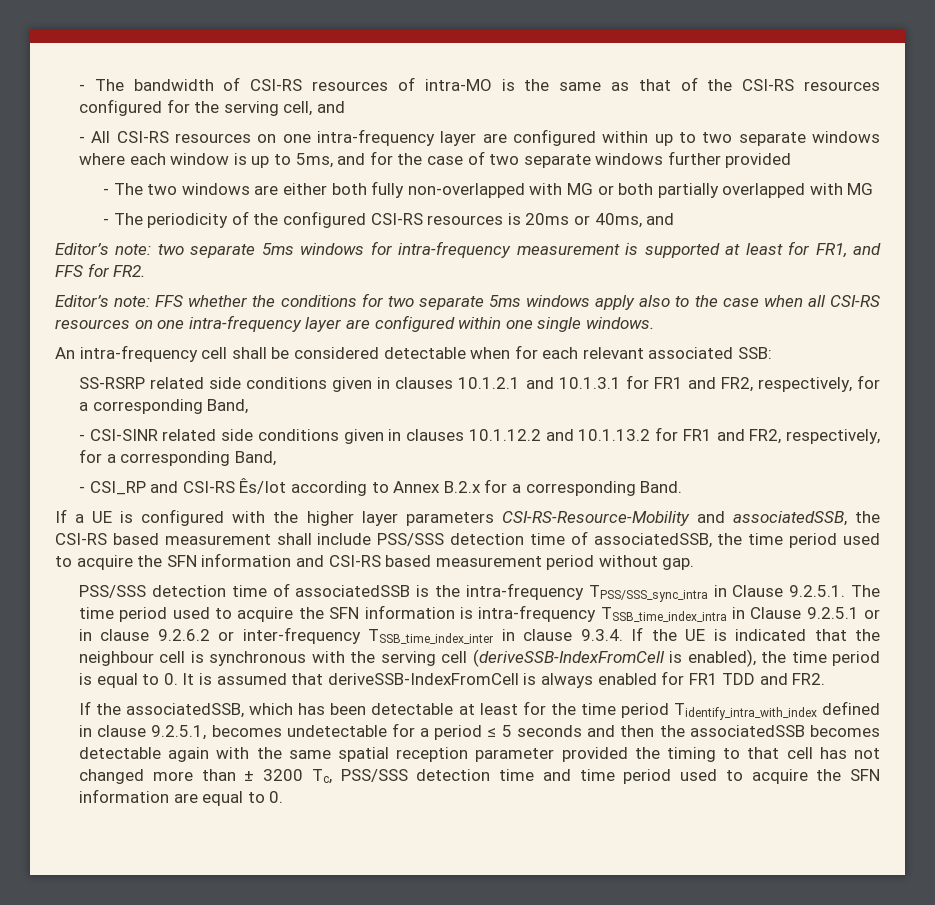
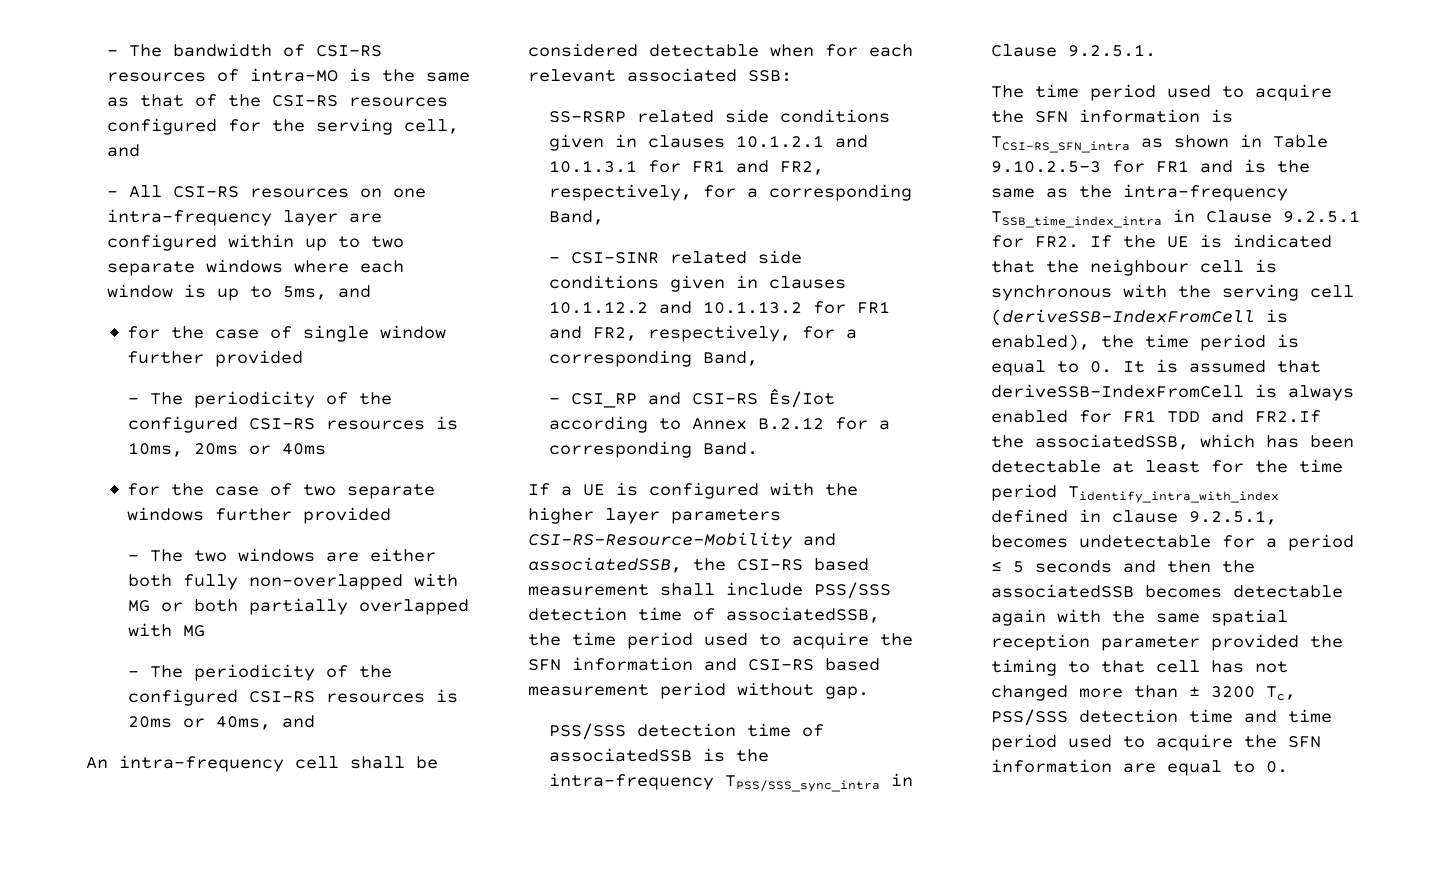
(366, 159) none -> [127,325,447,342] [127,350,304,367] [127,391,392,408] [127,416,458,433] [127,442,326,457] // for the case of single window further provided // - The periodicity of the configured CSI-RS resources is 10ms, 20ms or 40ms //
[55,241,882,258] [55,263,146,277] [55,293,880,310] [55,315,654,332] // Editor’s note: two separate 5ms windows for intra-frequency measurement is supported at least for FR1, and FFS for FR2. // Editor’s note: FFS whether the conditions for two separate 5ms windows apply also to the case when all CSI-RS resources on one intra-frequency layer are configured within one single windows. -> (315, 721) none
[443,481,481,493] B.2.x -> [757,417,824,430] B.2.12
(846, 591) none -> (1156, 50) //
(473, 613) none -> [990,134,1328,153] [990,159,1310,173] [990,185,1112,198] TCSI-RS_SFN_intra as shown in Table 9.10.2.5-3 for FR1 and is the same as the
[864,609,881,619] [79,627,623,644] or in clause 9.2.6.2 or inter-frequency TSSB_time_index_inter in clause 9.3.4. -> [990,235,1079,248] for FR2.
[792,673,826,685] [79,701,92,715] FR2. // If -> [1254,410,1321,423] FR2.If

